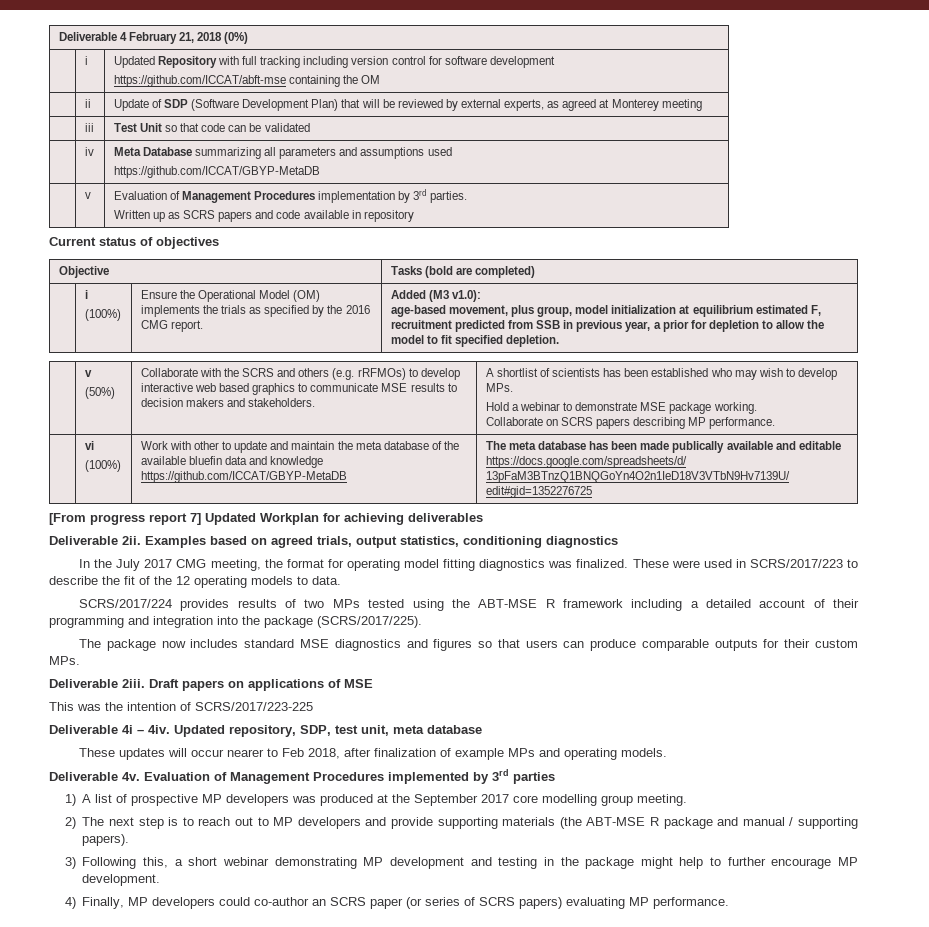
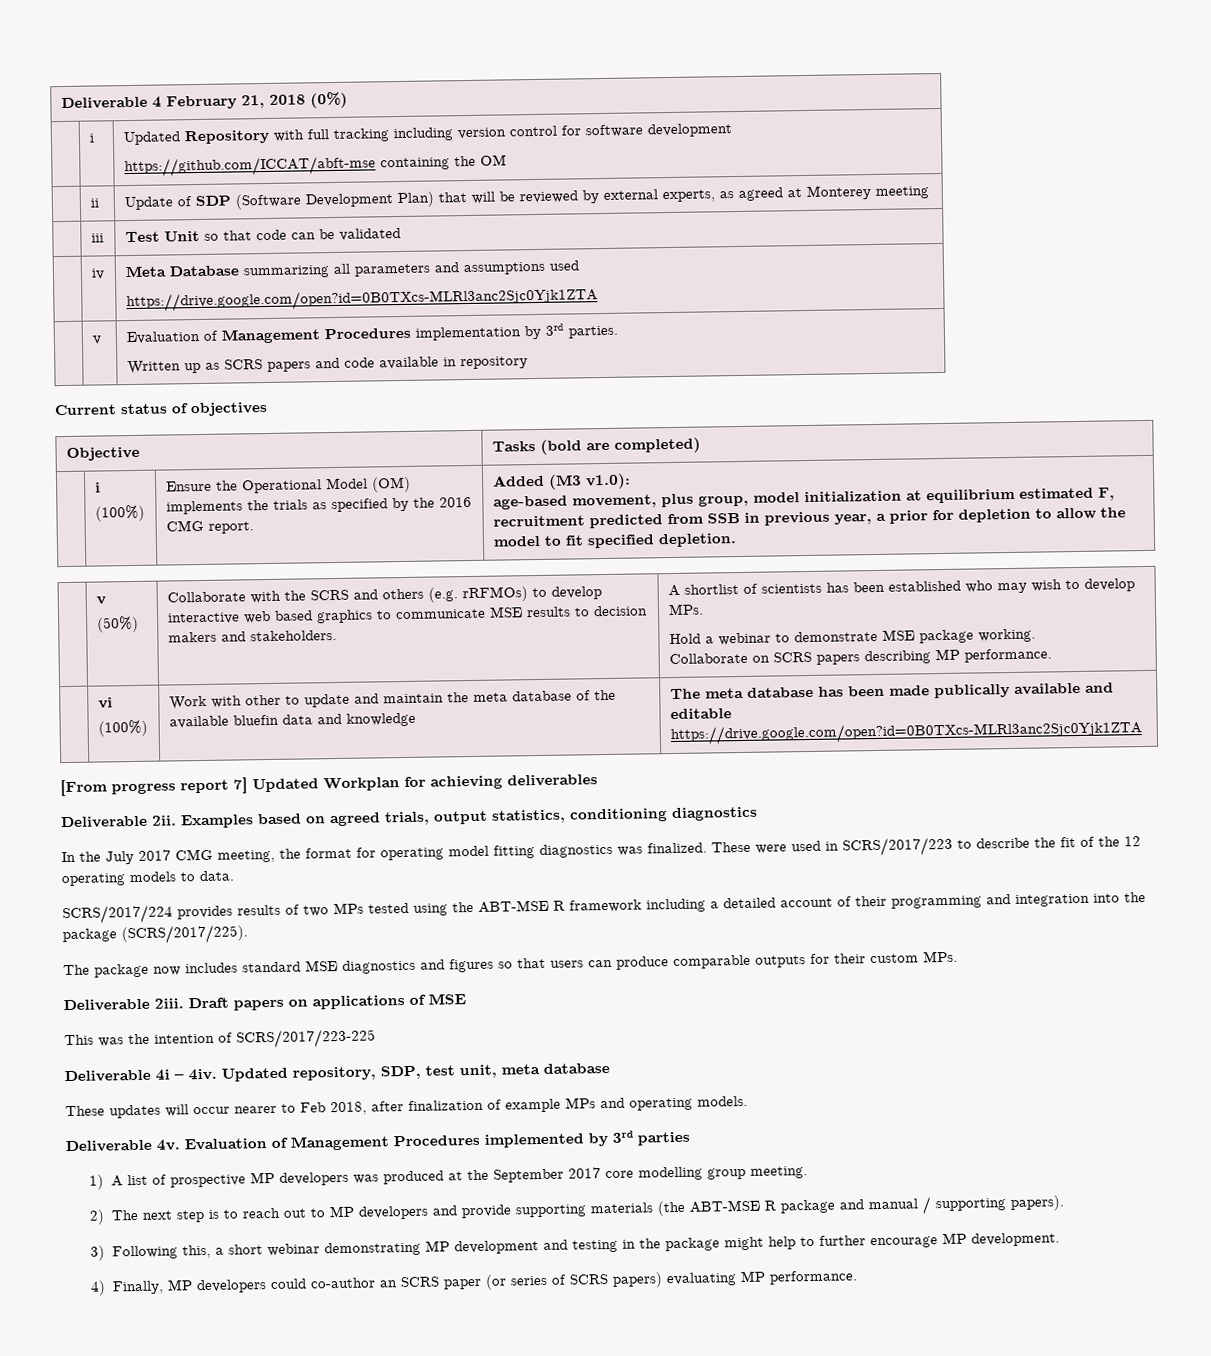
[113,166,320,178] https://github.com/ICCAT/GBYP-MetaDB -> [125,287,598,313] https://drive.google.com/open?id=0B0TXcs-MLRl3anc2Sjc0Yjk1ZTA
[140,471,347,483] https://github.com/ICCAT/GBYP-MetaDB -> (416, 719) none
[485,456,687,468] [485,471,790,483] [485,486,592,498] https://docs.google.com/spreadsheets/d/ 13pFaM3BTnzQ1BNQGoYn4O2n1IeD18V3VTbN9Hv7139U/ edit#gid=1352276725 -> [669,720,1142,746] https://drive.google.com/open?id=0B0TXcs-MLRl3anc2Sjc0Yjk1ZTA

